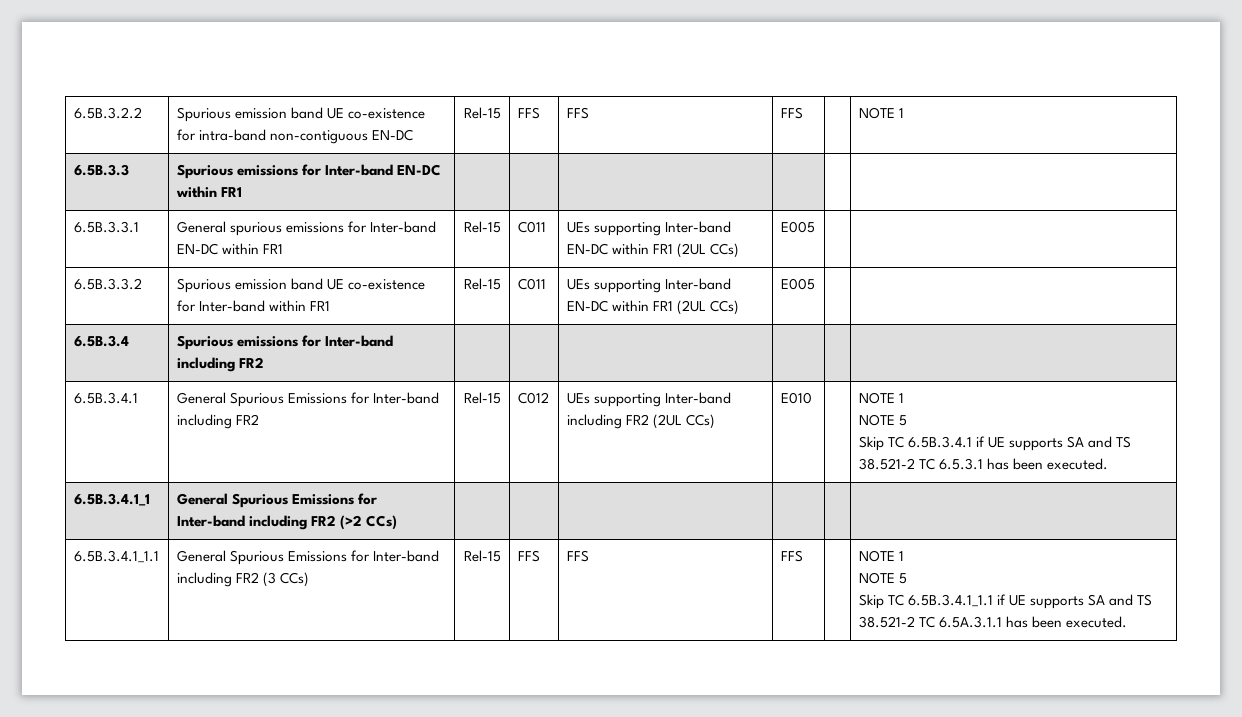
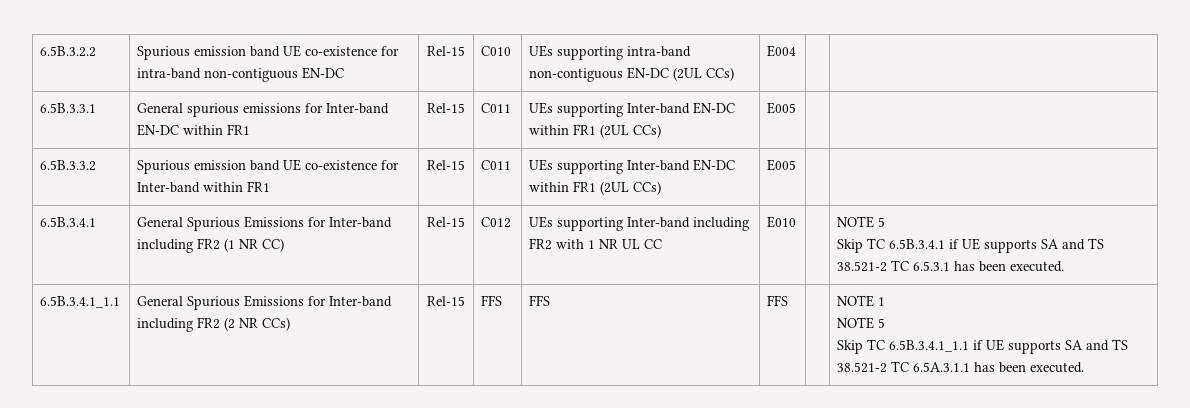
[517,107,540,119] [566,107,589,119] [780,107,803,119] [858,107,904,119] [73,164,129,176] [176,164,441,179] [175,186,242,198] FFS | FFS | FFS | | NOTE 1 // 6.5B.3.3 | Spurious emissions for Inter-band EN-DC within FR1 | | | | -> [481,46,512,56] [529,45,692,60] [529,67,735,82] [767,45,797,57] C010 | UEs supporting intra-band non-contiguous EN-DC (2UL CCs) | E004
[73,335,129,347] [176,335,393,350] [176,357,264,372] // 6.5B.3.4 | Spurious emissions for Inter-band including FR2 | | | | | | -> (797, 165) none
(259, 419) none -> [224,238,285,252] (1 NR CC)
[652,414,715,429] (2UL CCs) -> [556,239,663,249] with 1 NR UL CC
[898,393,904,403] [858,414,895,426] 1 // NOTE -> (875, 222) none
[73,493,150,506] [176,493,377,508] [176,515,397,530] // 6.5B.3.4.1_1 | General Spurious Emissions for Inter-band including FR2 (>2 CCs) | | | | | | -> (1065, 266) none
[262,572,276,587] (3 -> [224,317,259,331] (2 NR

